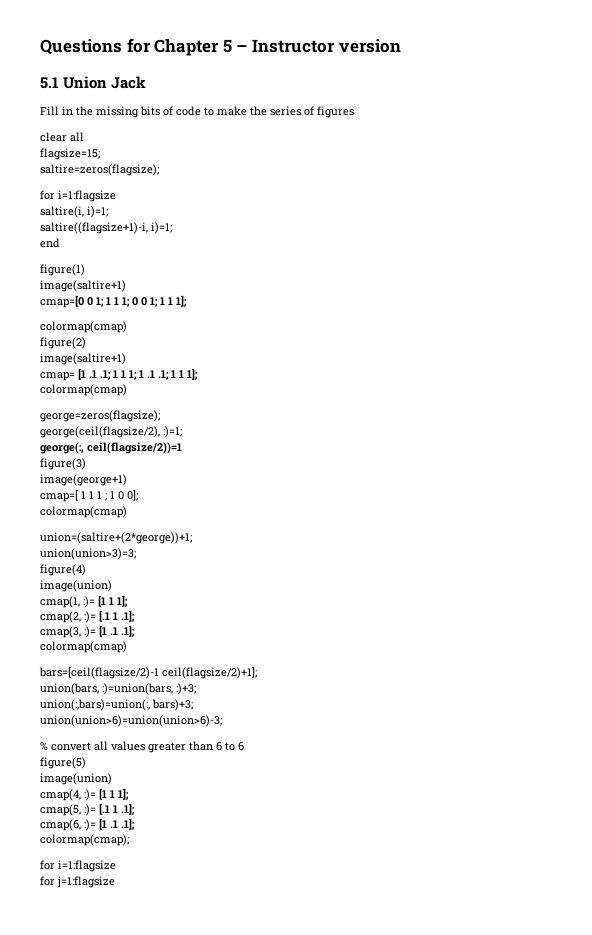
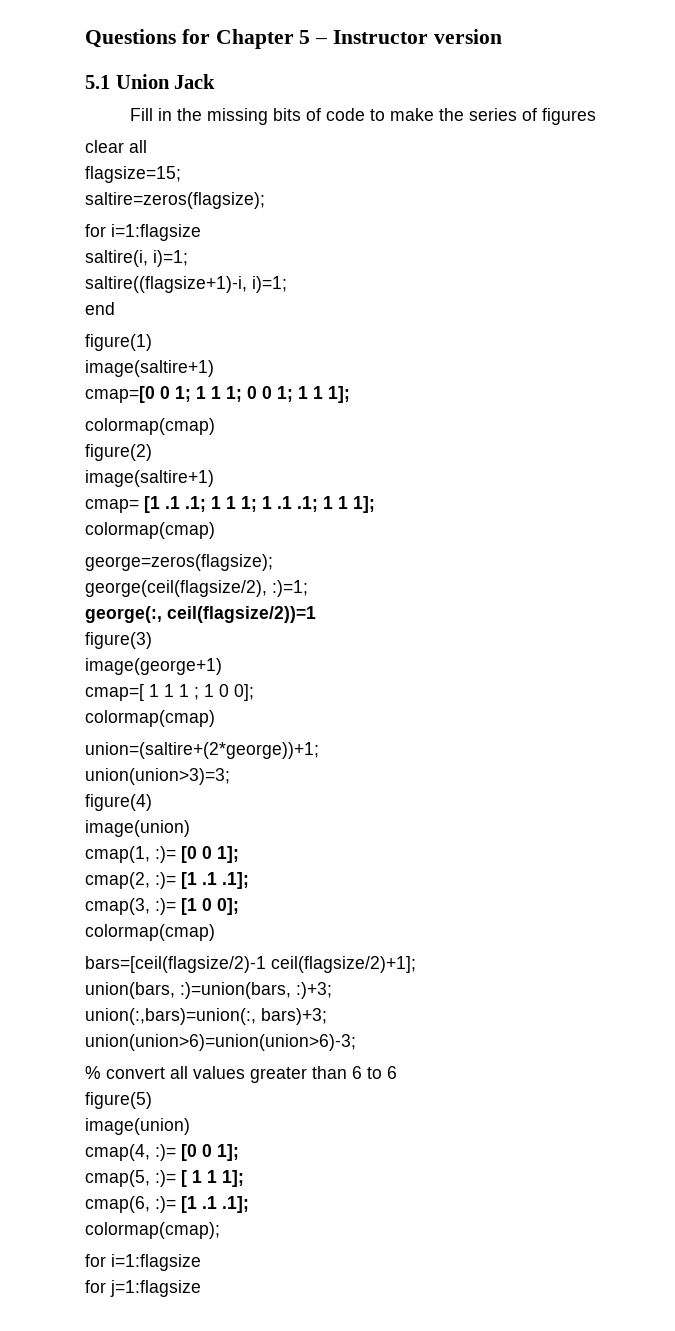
[98,595,114,607] [1 1 -> [181,846,212,863] [0 0
[99,610,118,622] [.1 1 -> [181,872,217,889] [1 .1
[110,625,135,637] .1 .1]; -> [202,898,239,915] 0 0];
[99,788,115,800] [1 1 -> [181,1144,212,1161] [0 0
[99,803,135,815] [.1 1 .1]; -> [181,1170,244,1187] [ 1 1 1];

